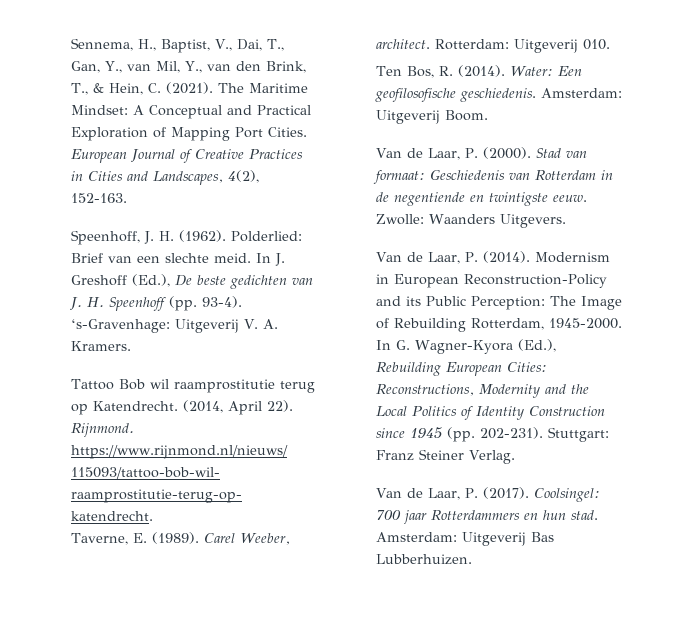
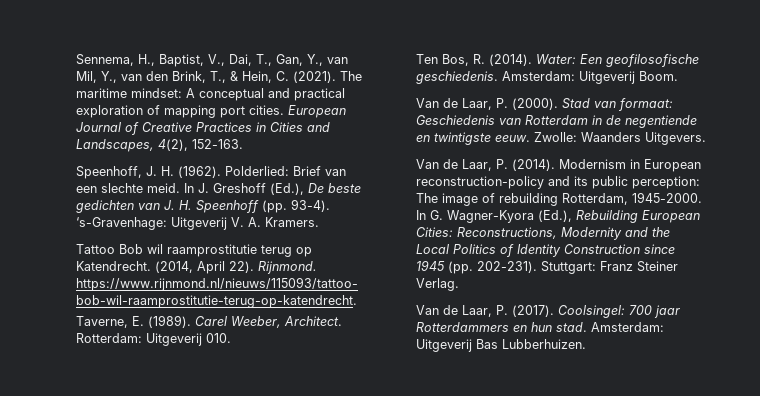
[249,83,309,93] [71,105,312,119] [71,127,308,141] Maritime Mindset: A Conceptual and Practical Exploration of Mapping Port Cities. -> [76,88,346,101] [76,105,285,118] maritime mindset: A conceptual and practical exploration of mapping port cities.
[376,39,431,49] architect. -> [284,316,343,326] Architect.
[464,274,608,288] Reconstruction-Policy -> [416,176,545,189] reconstruction-policy
[426,296,623,310] [376,318,467,332] Public Perception: The Image of Rebuilding -> [592,176,701,189] [416,193,559,206] public perception: The image of rebuilding

